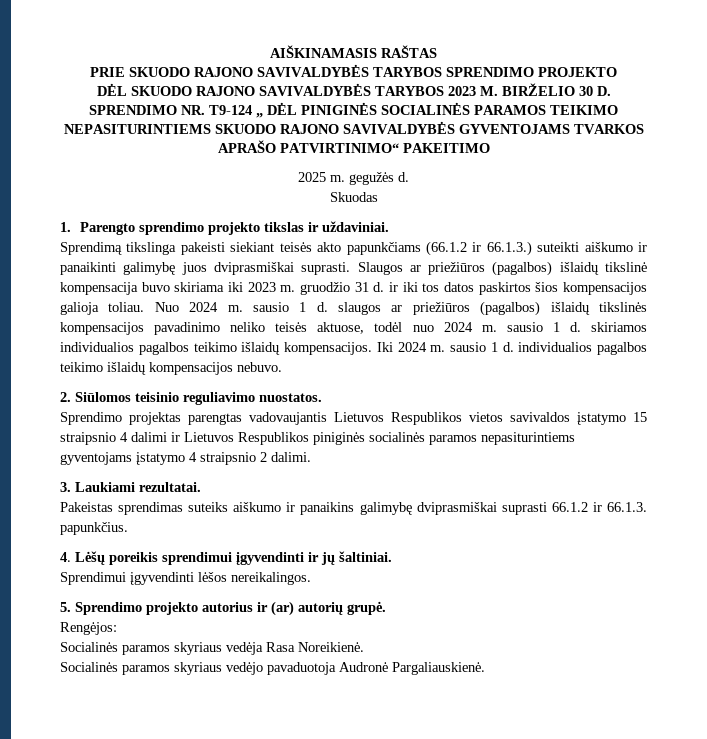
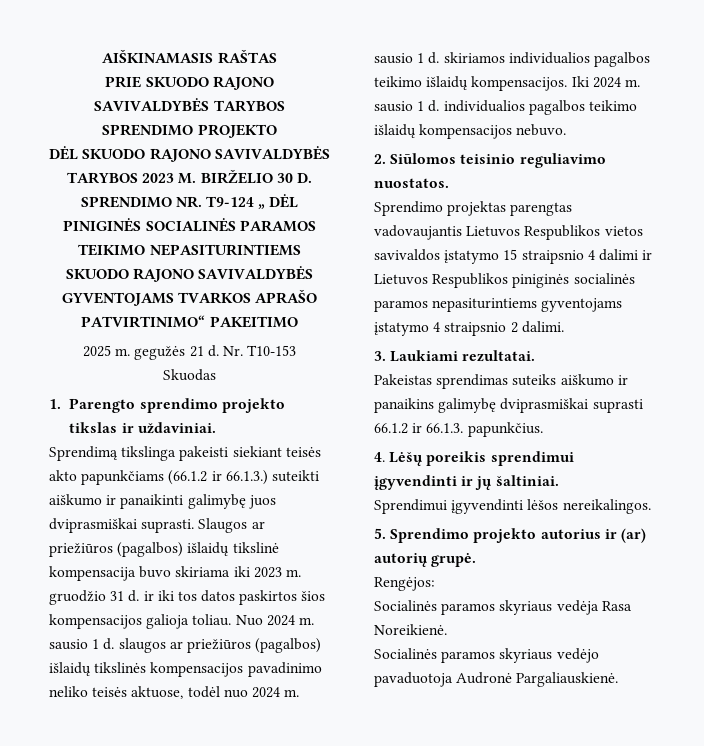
[398,172,409,182] d. -> [189,345,297,357] 21 d. Nr. T10-153

